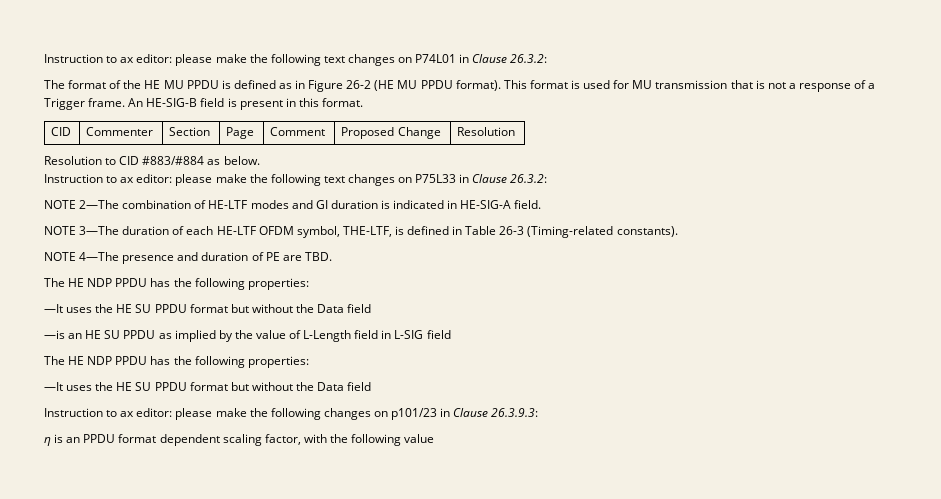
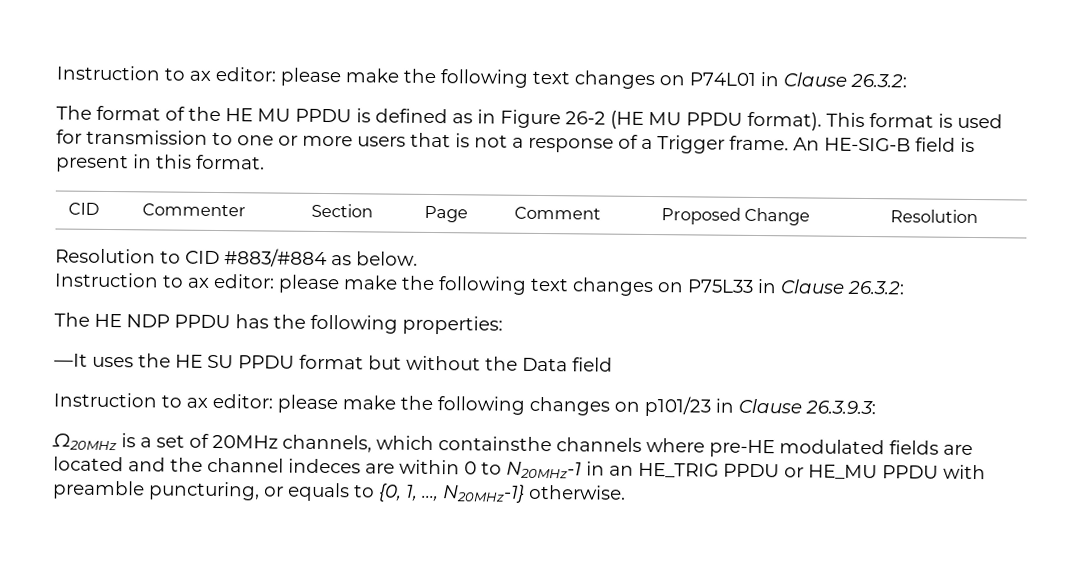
[632,80,728,89] MU transmission -> [86,129,406,147] transmission to one or more users
[44,200,542,209] [44,226,678,238] [44,252,332,264] [44,278,309,290] [44,304,372,313] [44,330,451,342] // NOTE 2—The combination of HE-LTF modes and GI duration is indicated in HE-SIG-A field. // NOTE 3—The duration of each HE-LTF OFDM symbol, THE-LTF, is defined in Table 26-3 (Timing-related constants). // NOTE 4—The presence and duration of PE are TBD. // The HE NDP PPDU has the following properties: // —It uses the HE SU PPDU format but without the Data field // —is an HE SU PPDU as implied by the value of L-Length field in L-SIG field -> (905, 287) none
[44,434,435,446] η is an PPDU format dependent scaling factor, with the following value -> [52,433,973,458] [53,456,986,480] [52,480,626,503] Ω20MHz is a set of 20MHz channels, which containsthe channels where pre-HE modulated fields are located and the channel indeces are within 0 to N20MHz-1 in an HE_TRIG PPDU or HE_MU PPDU with preamble puncturing, or equals to {0, 1, …, N20MHz-1} otherwise.

